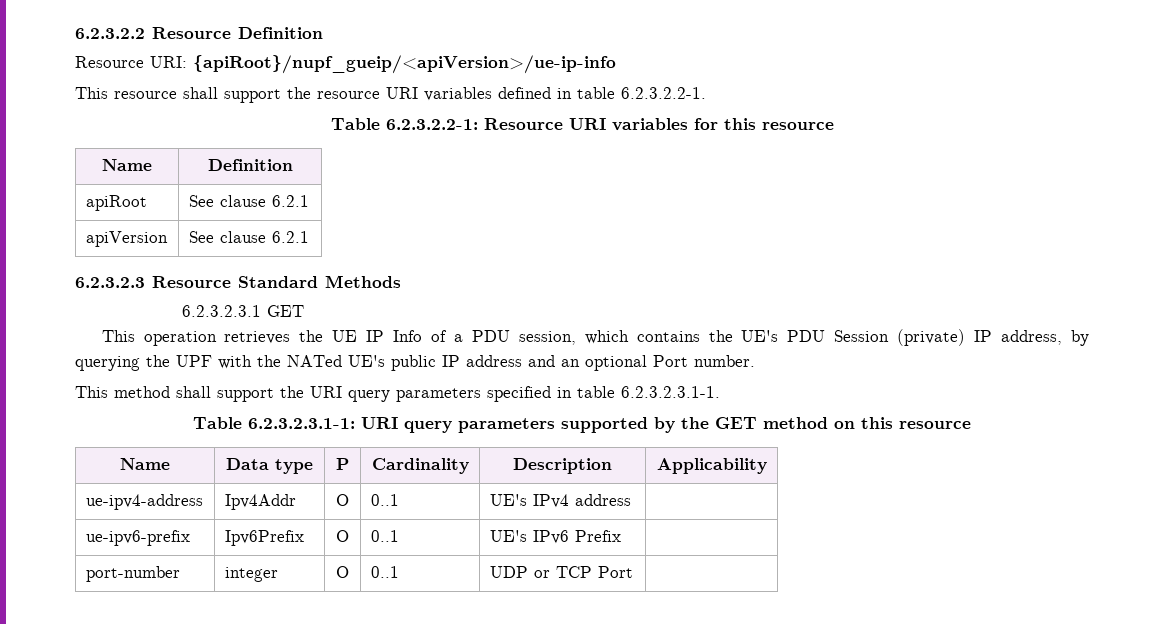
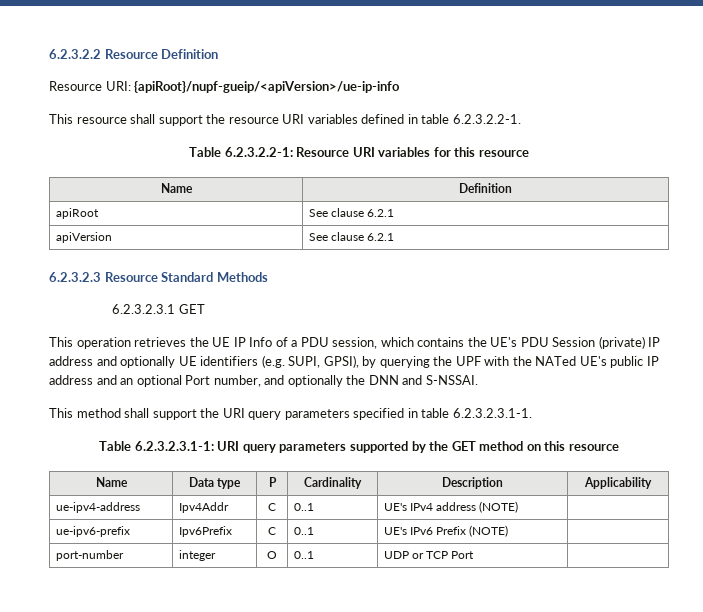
[193,55,616,74] {apiRoot}/nupf_gueip/<apiVersion>/ue-ip-info -> [134,81,401,93] {apiRoot}/nupf-gueip/<apiVersion>/ue-ip-info
[1001,330,1063,345] address, -> [49,355,359,368] address and optionally UE identifiers (e.g. SUPI, GPSI),
[694,355,755,367] number. -> [213,375,478,387] number, and optionally the DNN and S-NSSAI.
[336,494,349,506] O -> [268,503,276,511] C
(631, 500) none -> [478,501,518,513] (NOTE)
[336,530,349,542] O -> [268,527,276,535] C
(621, 536) none -> [468,525,508,537] (NOTE)

